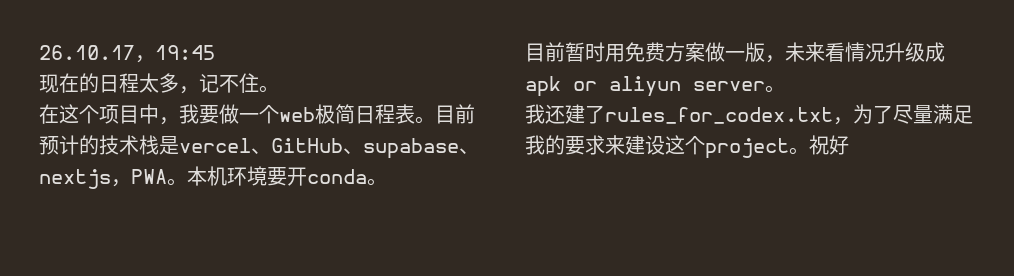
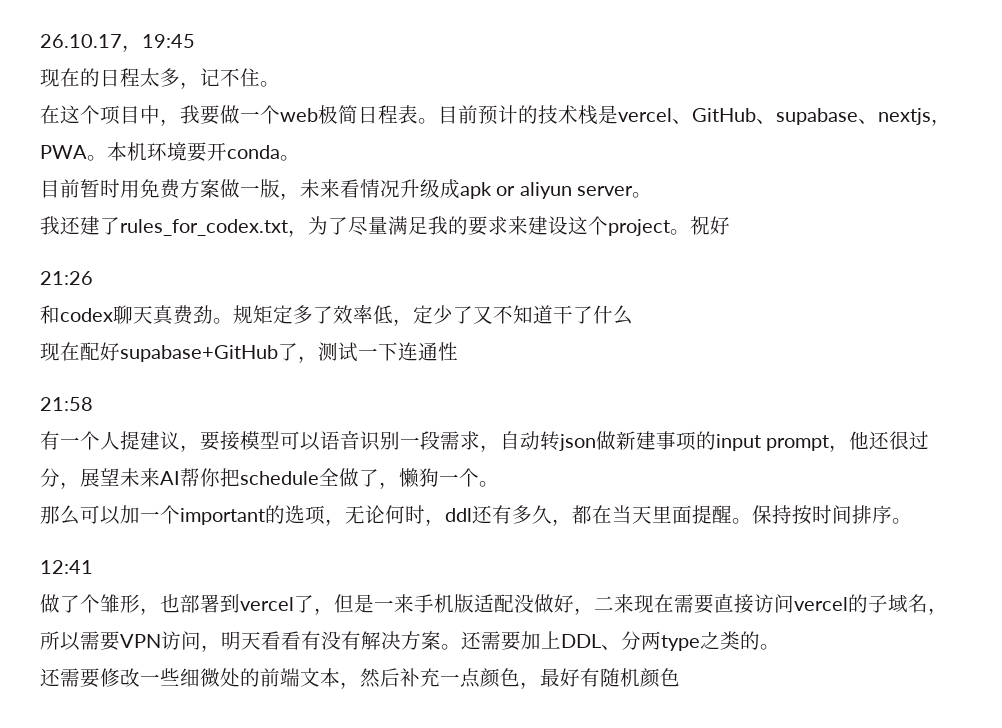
(849, 145) none -> [40,271,93,285] [40,305,633,326] [40,342,458,363] [40,397,93,411] [40,431,930,452] [40,468,499,489] [40,505,912,526] [40,560,93,574] [40,593,948,615] [40,631,780,652] [40,668,680,689] // 21:26 // 和codex聊天真费劲。规矩定多了效率低，定少了又不知道干了什么 // 现在配好supabase+GitHub了，测试一下连通性 // 21:58 // 有一个人提建议，要接模型可以语音识别一段需求，自动转json做新建事项的input prompt，他还很过分，展望未来AI帮你把schedule全做了，懒狗一个。 // 那么可以加一个important的选项，无论何时，ddl还有多久，都在当天里面提醒。保持按时间排序。 // 12:41 // 做了个雏形，也部署到vercel了，但是一来手机版适配没做好，二来现在需要直接访问vercel的子域名，所以需要VPN访问，明天看看有没有解决方案。还需要加上DDL、分两type之类的。 // 还需要修改一些细微处的前端文本，然后补充一点颜色，最好有随机颜色

